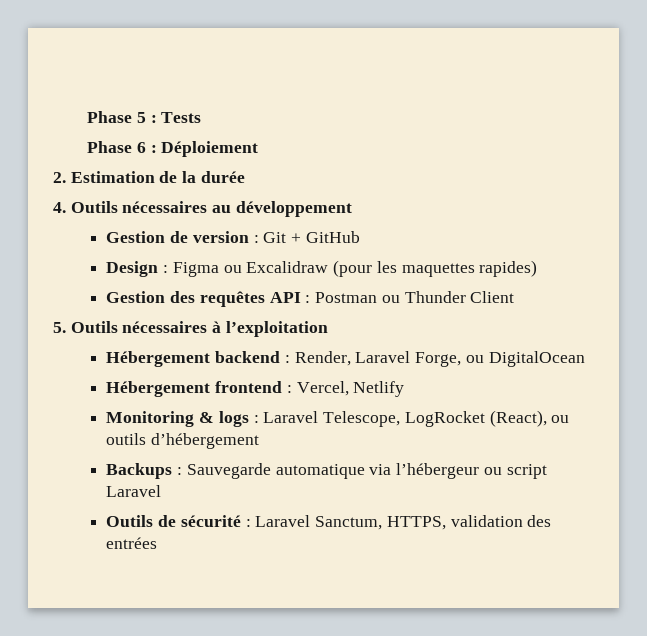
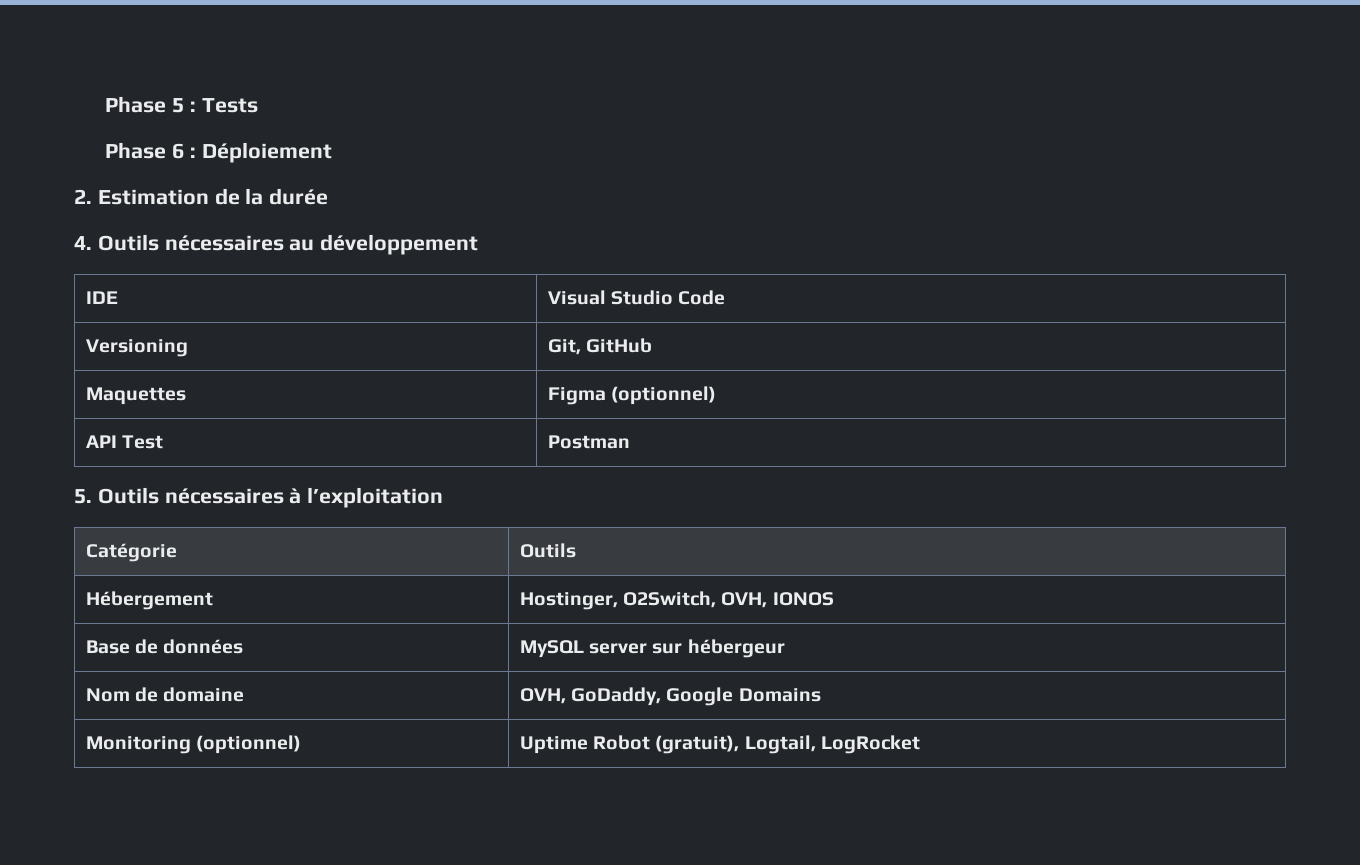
[106,231,360,243] [106,260,538,277] [106,291,515,307] // Gestion de version : Git + GitHub // Design : Figma ou Excalidraw (pour les maquettes rapides) // Gestion des requêtes API : Postman ou Thunder Client -> [85,291,118,304] [547,290,726,305] [85,339,188,357] [547,338,653,355] [85,387,186,405] [547,386,717,405] [85,435,164,449] [547,435,630,449] // IDE | Visual Studio Code // Versioning | Git, GitHub // Maquettes | Figma (optionnel) // API Test | Postman
[106,351,585,367] [106,381,405,397] [106,410,570,427] [106,433,260,449] [106,463,547,479] [106,485,162,497] [106,515,552,530] [106,537,158,549] // Hébergement backend : Render, Laravel Forge, ou DigitalOcean // Hébergement frontend : Vercel, Netlify // Monitoring & logs : Laravel Telescope, LogRocket (React), ou outils d’hébergement // Backups : Sauvegarde automatique via l’hébergeur ou script Laravel // Outils de sécurité : Laravel Sanctum, HTTPS, validation des entrées -> [85,543,177,562] [519,543,576,558] [85,591,213,610] [519,591,834,610] [85,639,244,654] [519,639,785,658] [85,687,245,702] [519,687,821,706] [85,735,302,754] [519,735,920,754] // Catégorie | Outils // Hébergement | Hostinger, O2Switch, OVH, IONOS // Base de données | MySQL server sur hébergeur // Nom de domaine | OVH, GoDaddy, Google Domains // Monitoring (optionnel) | Uptime Robot (gratuit), Logtail, LogRocket

